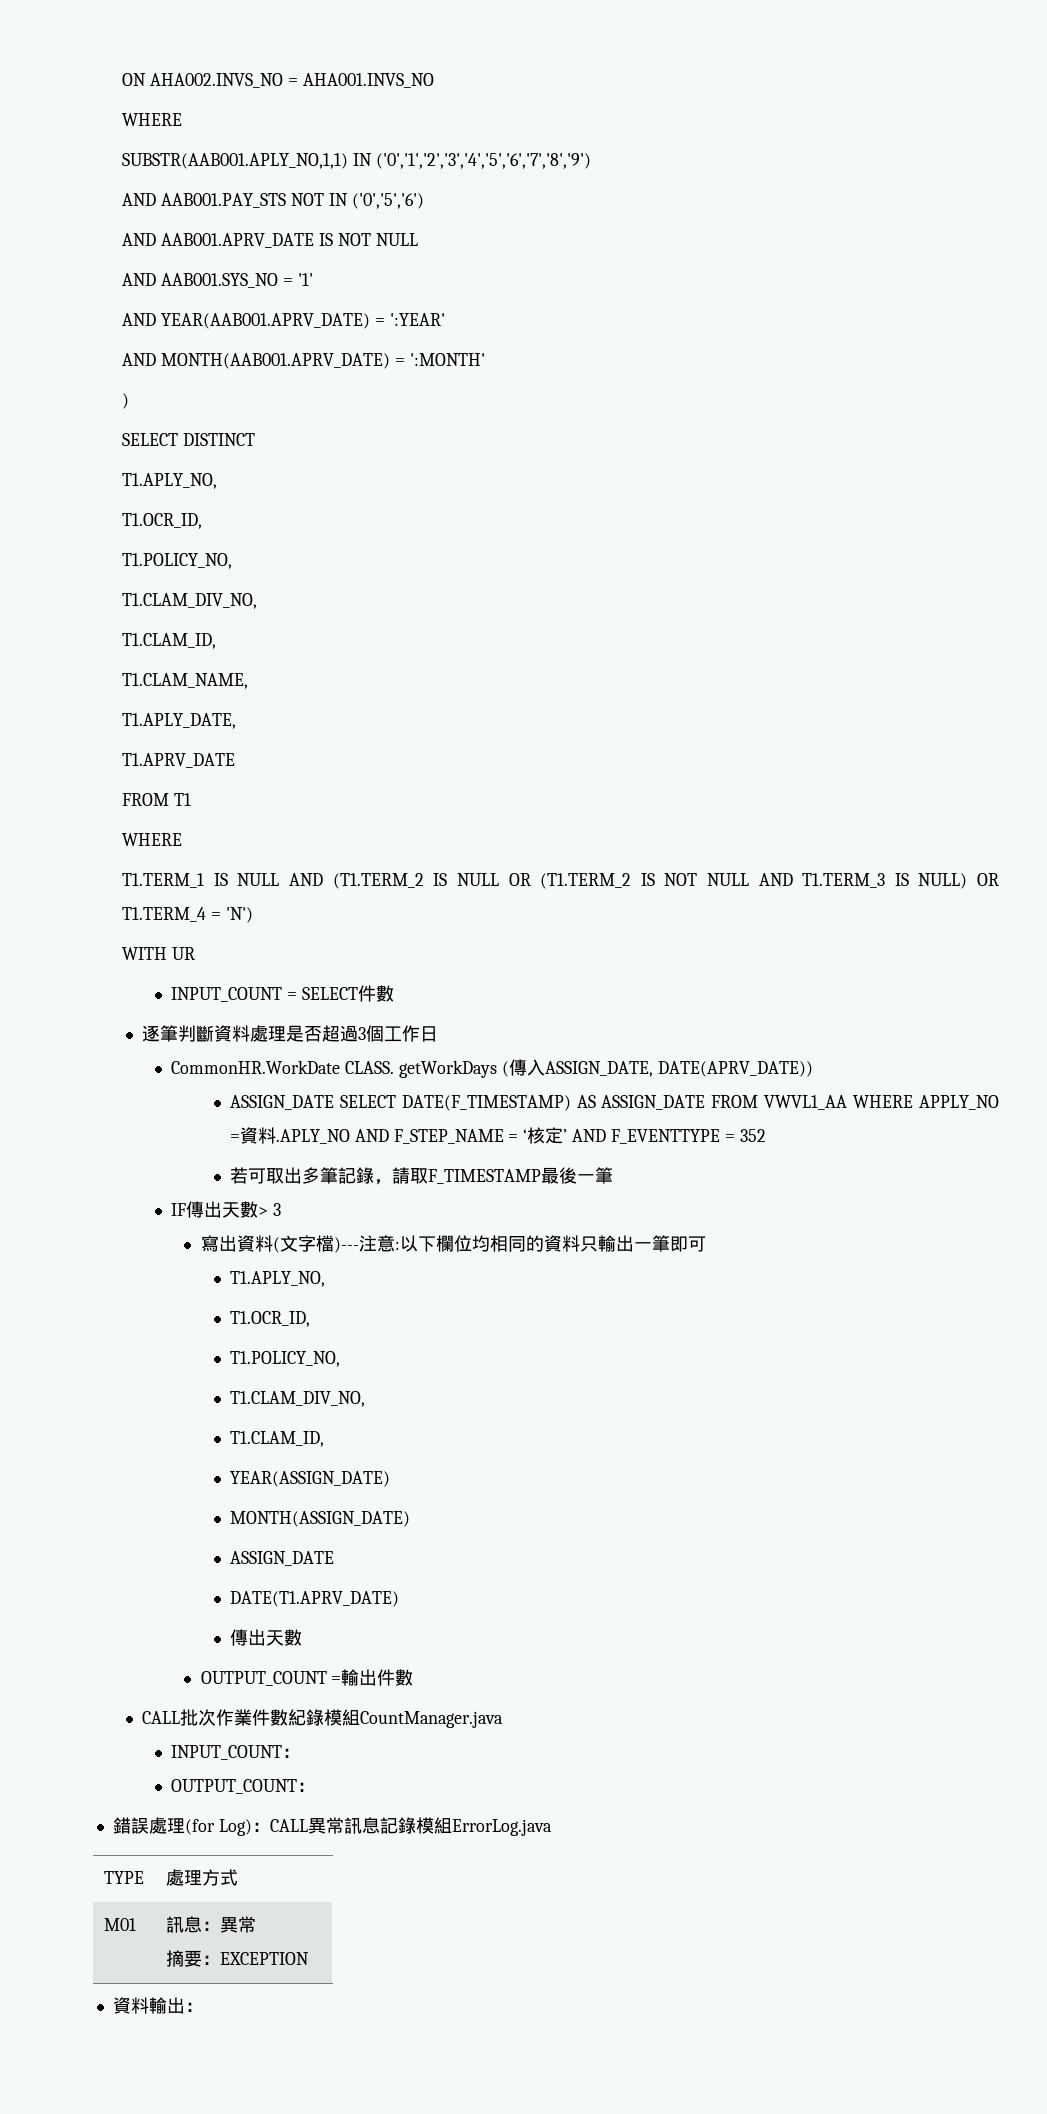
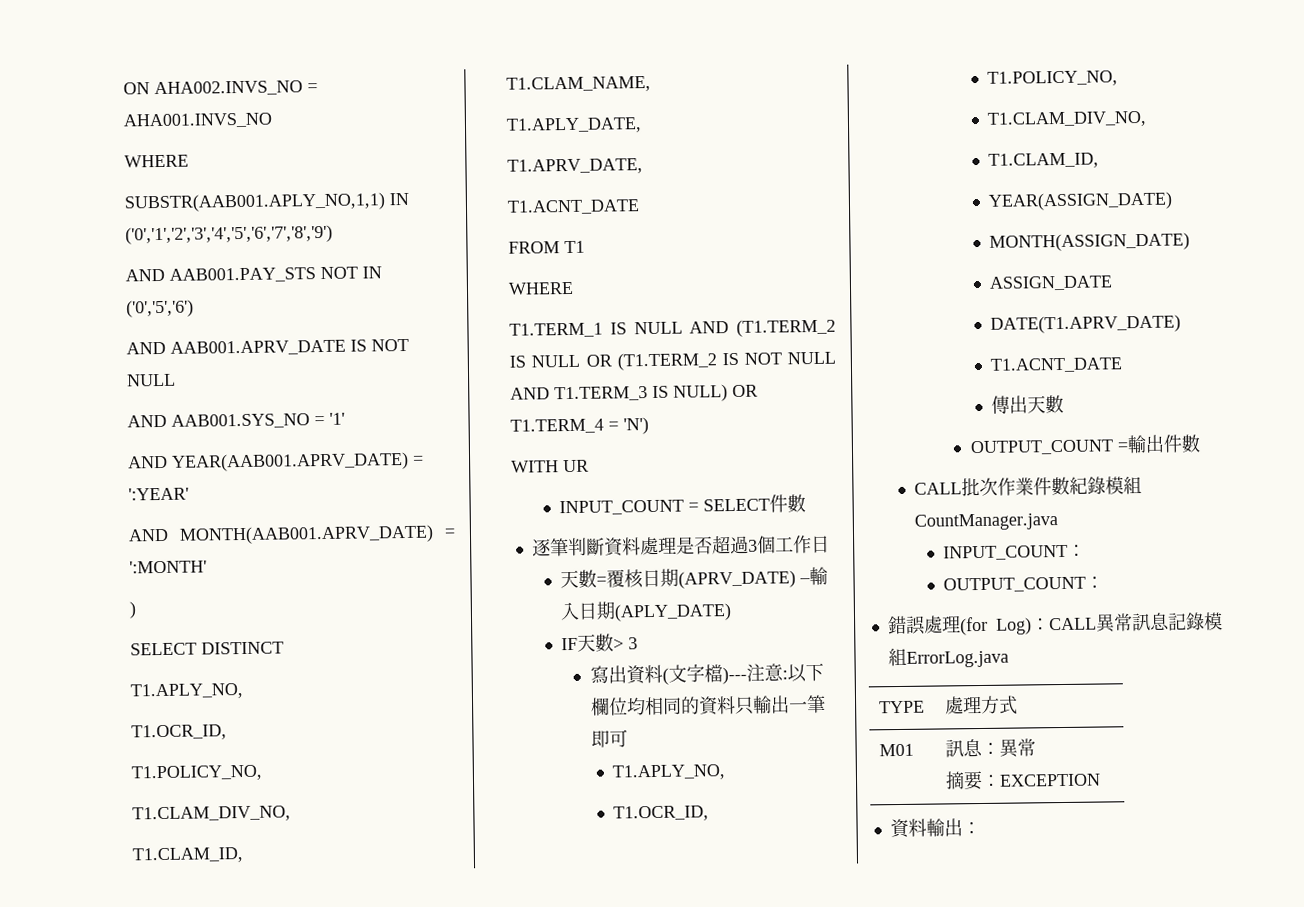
[122,753,236,768] T1.APRV_DATE -> [507,158,644,175] [507,199,641,215] T1.APRV_DATE, // T1.ACNT_DATE
[171,1059,813,1078] [229,1095,1000,1111] [229,1127,766,1144] [229,1167,613,1185] CommonHR.WorkDate CLASS. getWorkDays (傳入ASSIGN_DATE, DATE(APRV_DATE)) // ASSIGN_DATE SELECT DATE(F_TIMESTAMP) AS ASSIGN_DATE FROM VWVL1_AA WHERE APPLY_NO =資料.APLY_NO AND F_STEP_NAME = ‘核定’ AND F_EVENTTYPE = 352 // 若可取出多筆記錄，請取F_TIMESTAMP最後一筆 -> [560,566,829,589] [560,601,733,622] 天數=覆核日期(APRV_DATE) –輸入日期(APLY_DATE)
[186,1201,223,1218] 傳出 -> (579, 644) none
(399, 1599) none -> [990,357,1123,373] // T1.ACNT_DATE

